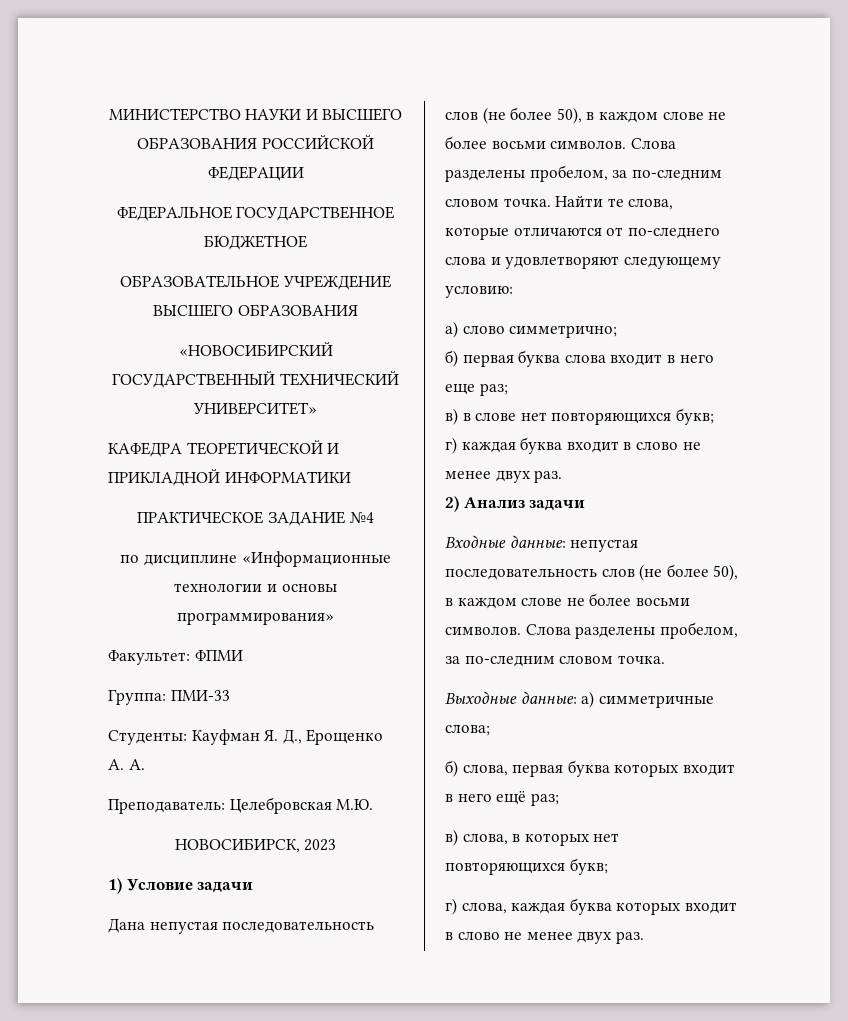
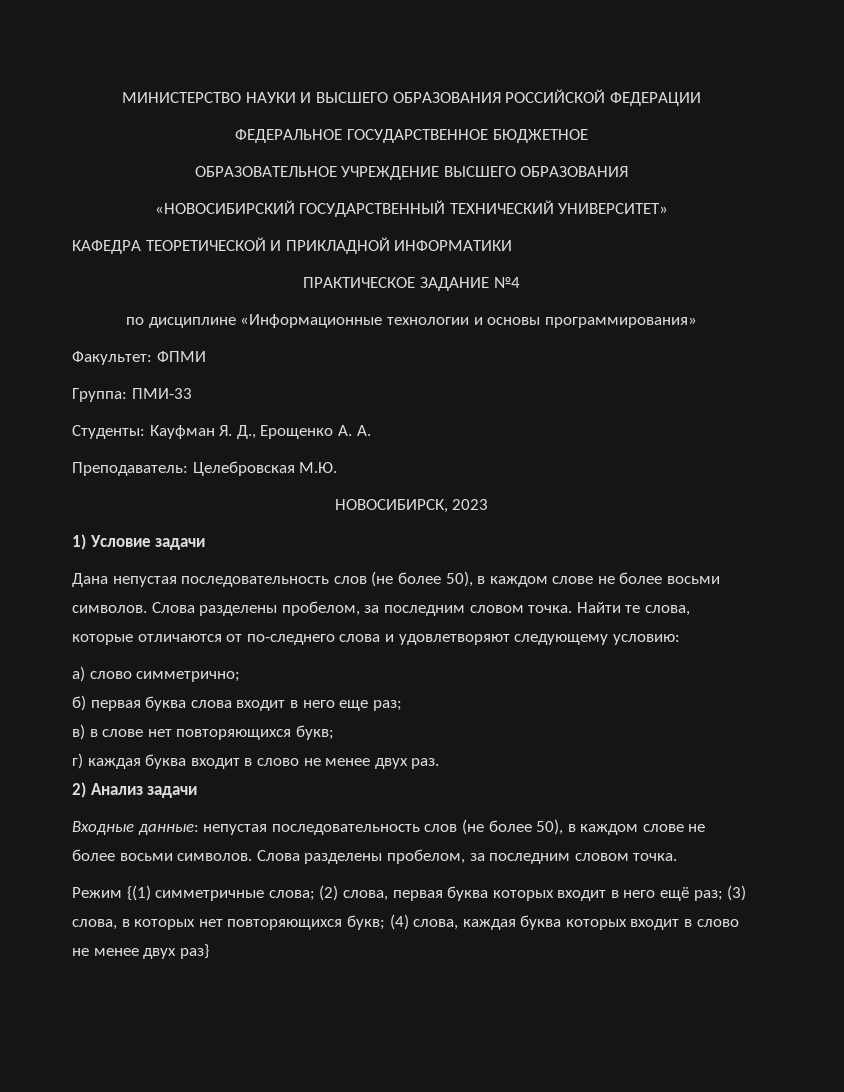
[631,169,722,181] по-следним -> [383,605,465,616] последним
[464,655,555,667] по-следним -> [489,853,571,864] последним
[445,691,595,708] Выходные данные: а) -> [72,885,151,901] Режим {(1)
[445,760,458,777] // б) -> [319,885,339,901] (2)
[445,829,458,846] // в) -> [727,885,747,901] (3)
[445,898,457,915] // г) -> [389,914,409,930] (4)
[615,931,644,944] раз. -> [179,944,209,959] раз}

